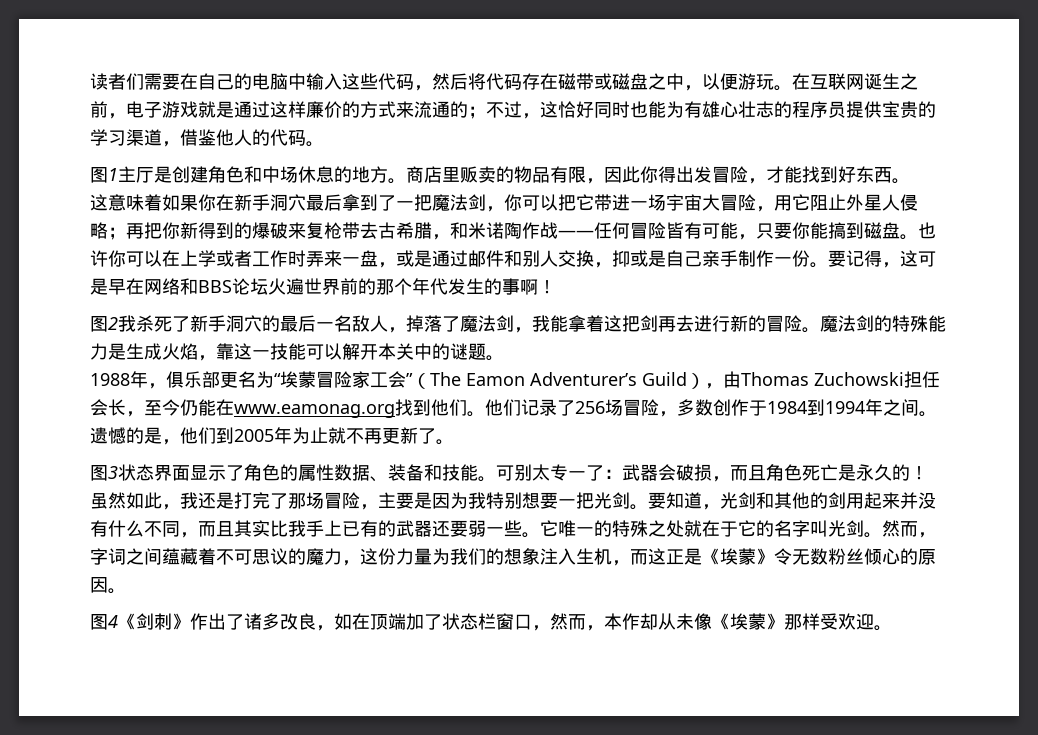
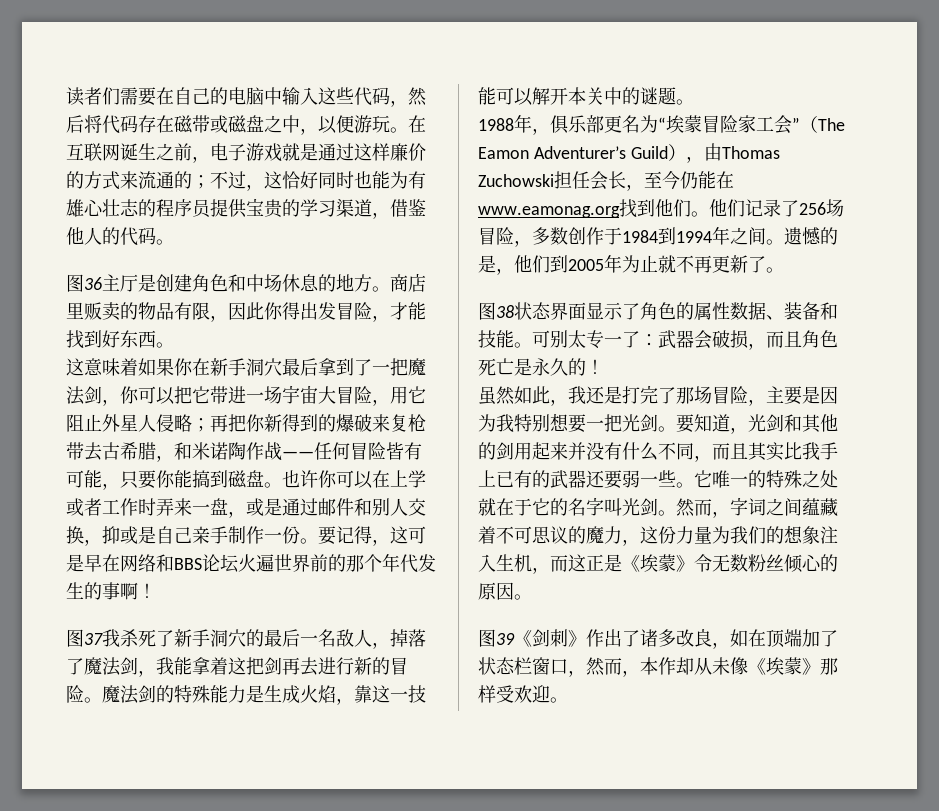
[108,168,118,181] 1 -> [84,277,102,290] 36
[108,317,118,330] 2 -> [84,633,103,645] 37
[108,466,118,479] 3 -> [496,305,514,318] 38
[108,615,118,628] 4 -> [496,633,515,645] 39

